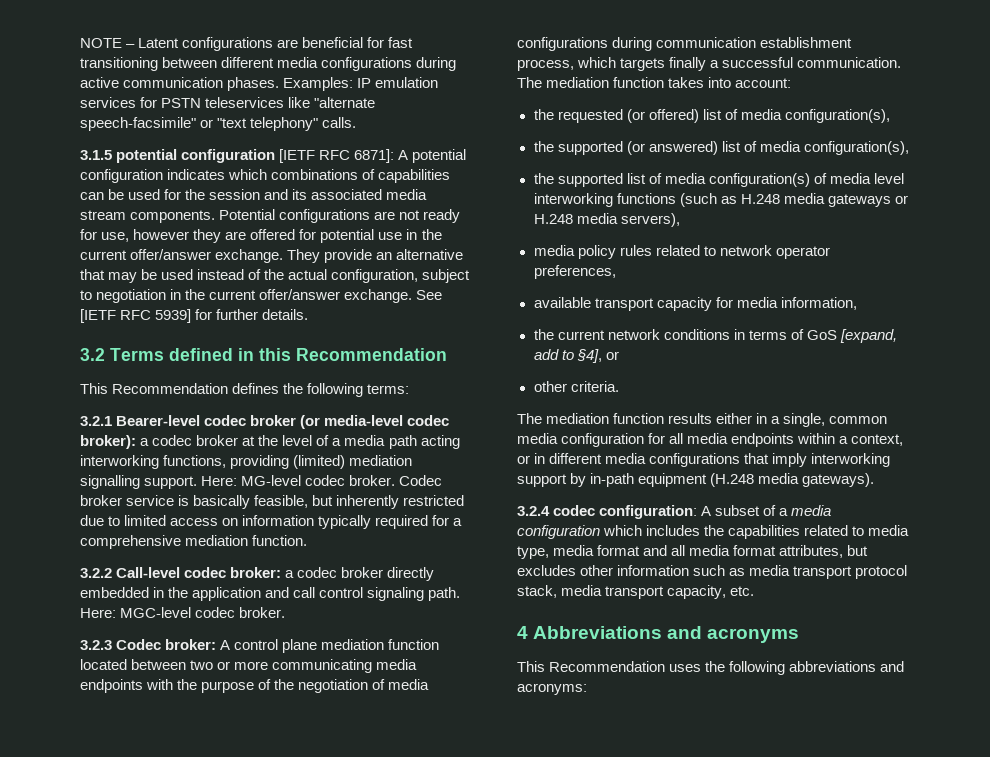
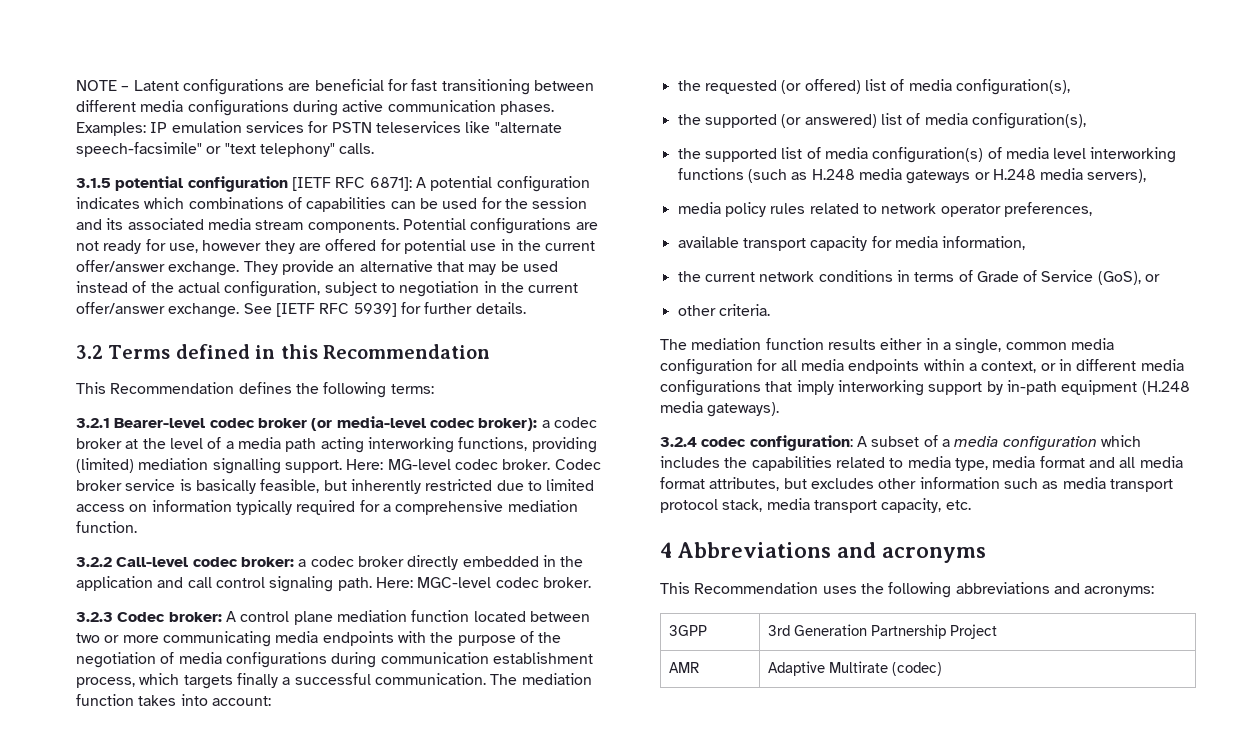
[806,329,897,343] [533,349,602,363] GoS [expand, add to §4], -> [976,270,1141,285] Grade of Service (GoS),
(587, 689) none -> [669,625,708,636] [768,624,998,639] [669,662,700,673] [768,661,943,676] // 3GPP | 3rd Generation Partnership Project // AMR | Adaptive Multirate (codec)

